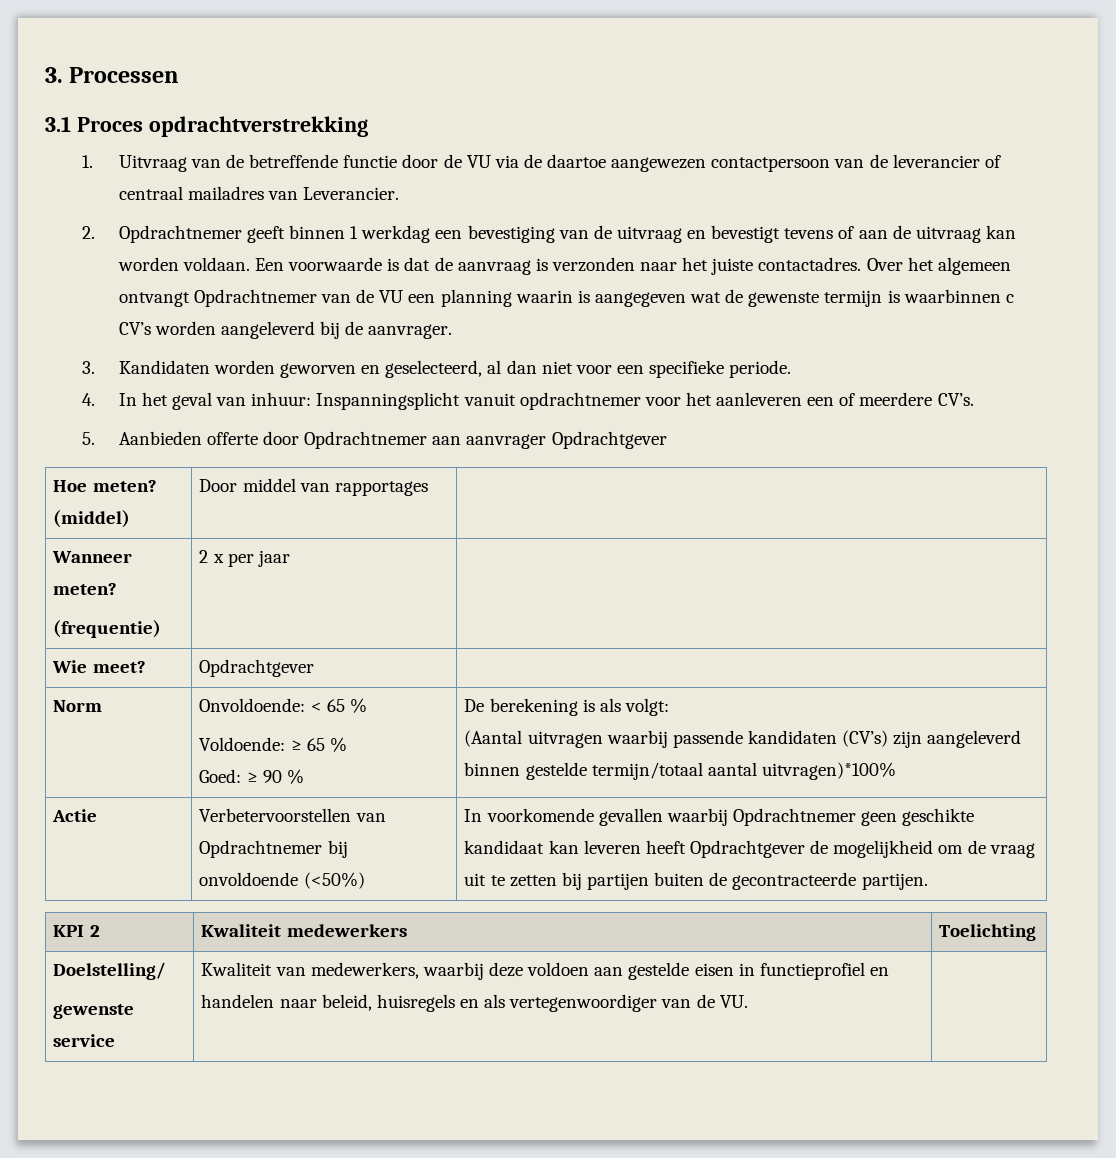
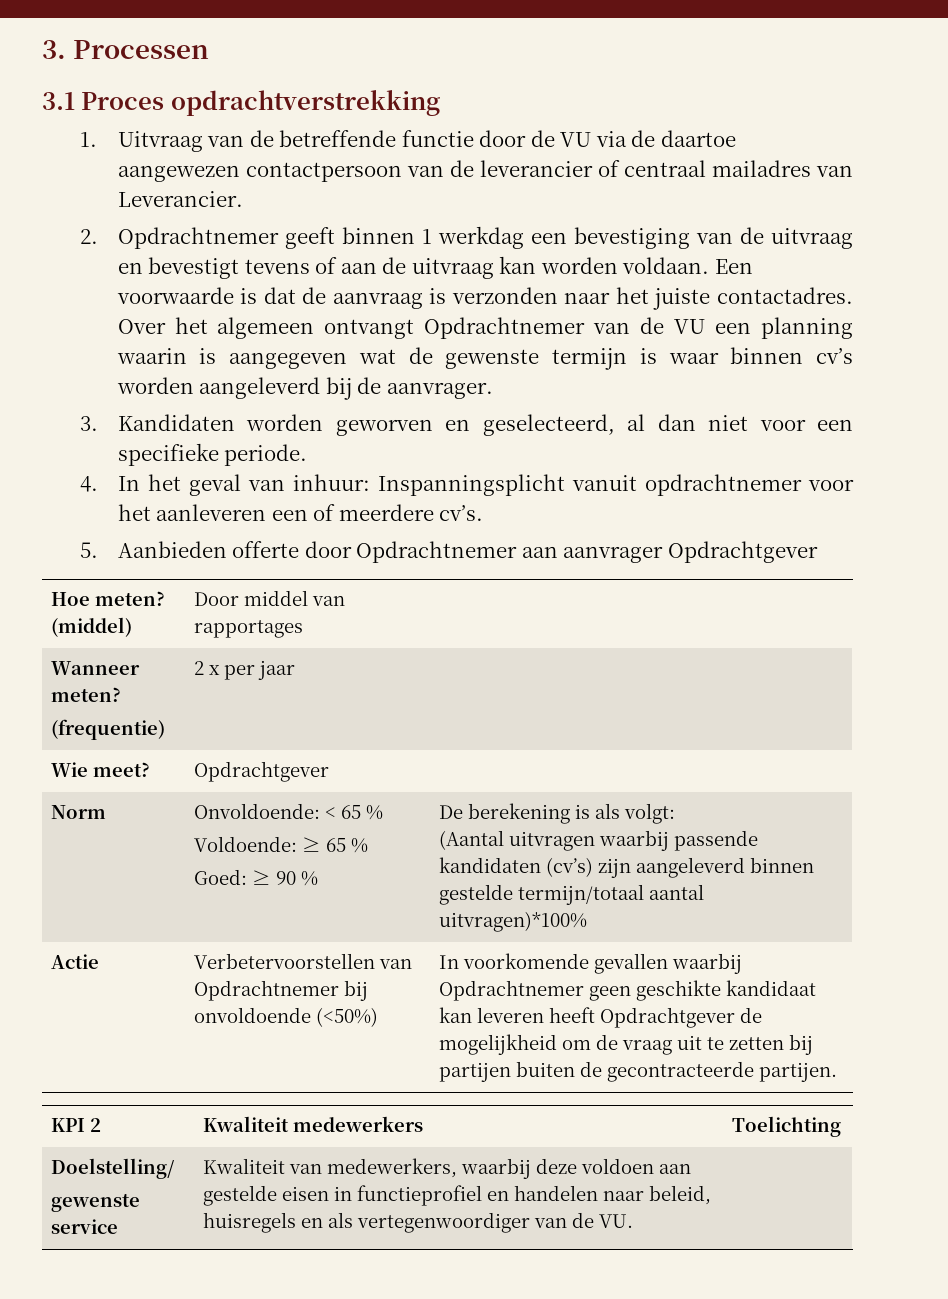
[903,289,1014,303] [118,322,151,335] waarbinnen c CV’s -> [668,347,853,364] waar binnen cv’s
[937,393,974,406] CV’s. -> [439,505,484,521] cv’s.
[842,730,889,747] (CV’s) -> [546,857,594,877] (cv’s)

